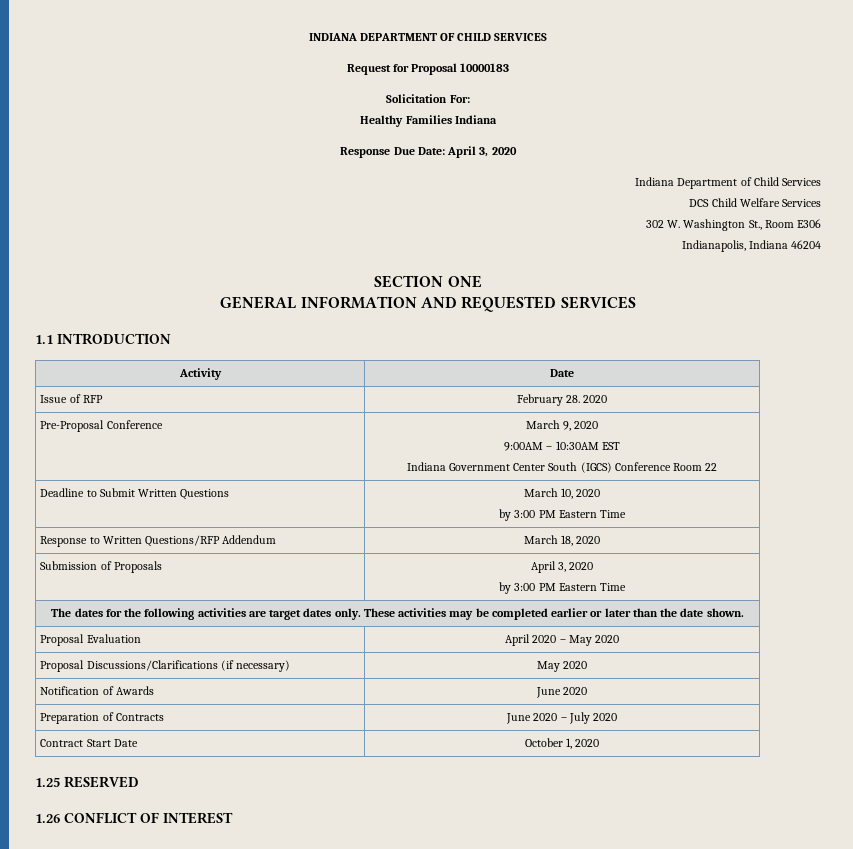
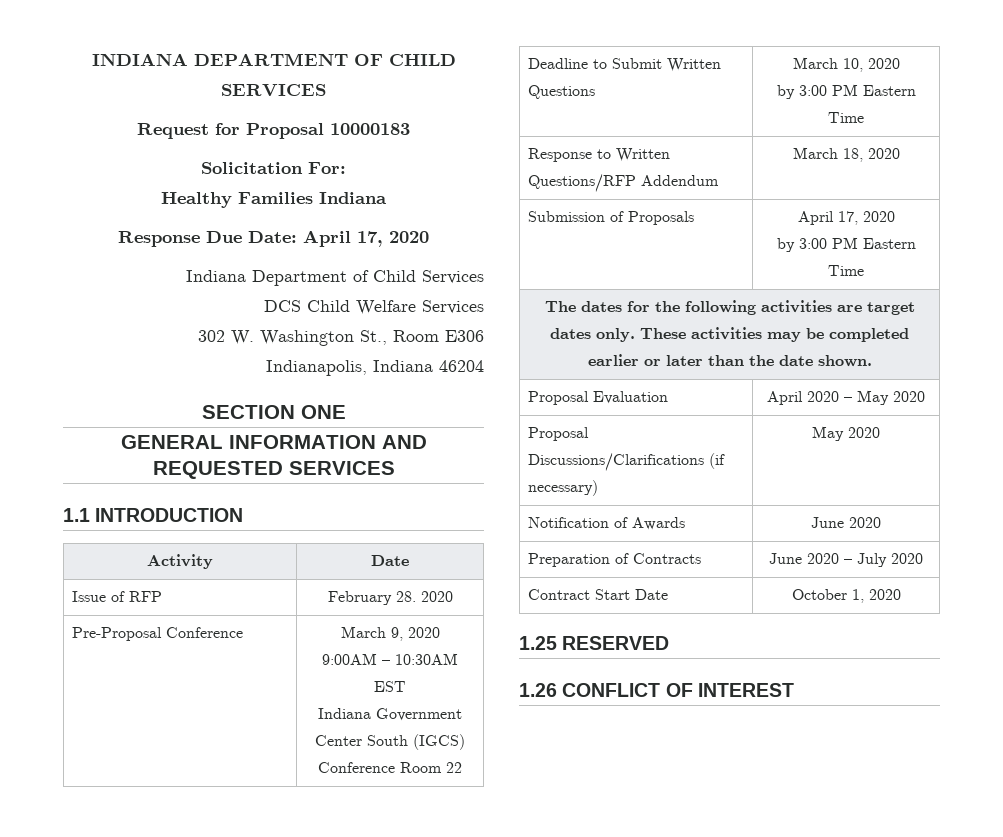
[479,147,489,157] 3, -> [357,231,383,247] 17,
[558,562,566,572] 3, -> [837,211,858,225] 17,

